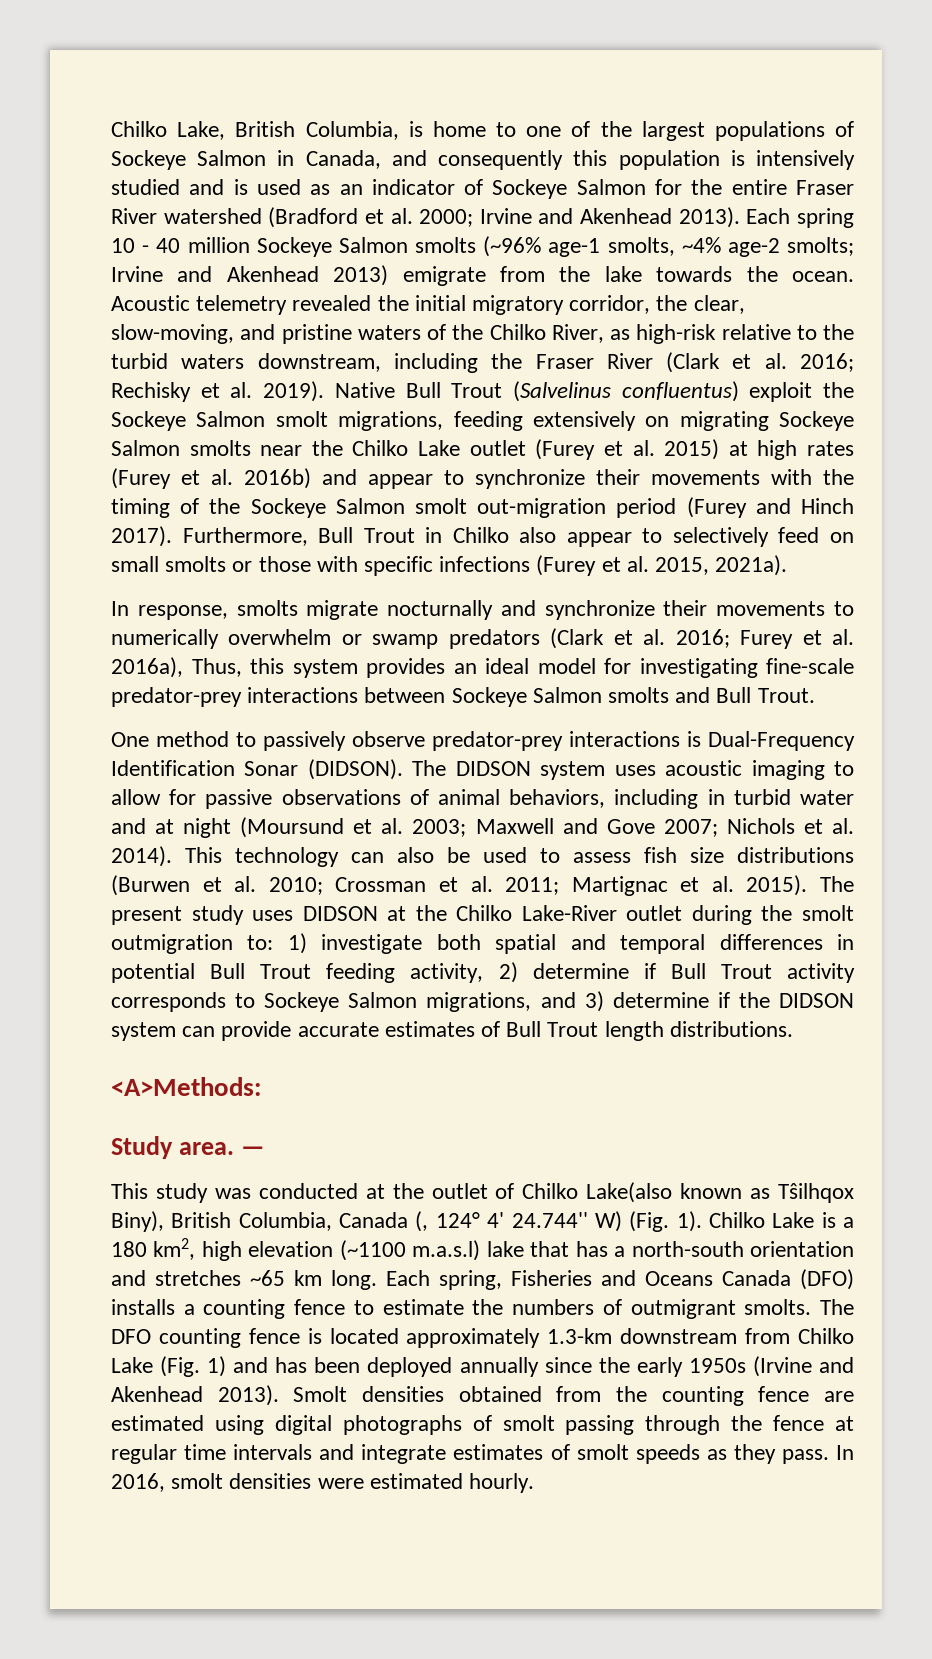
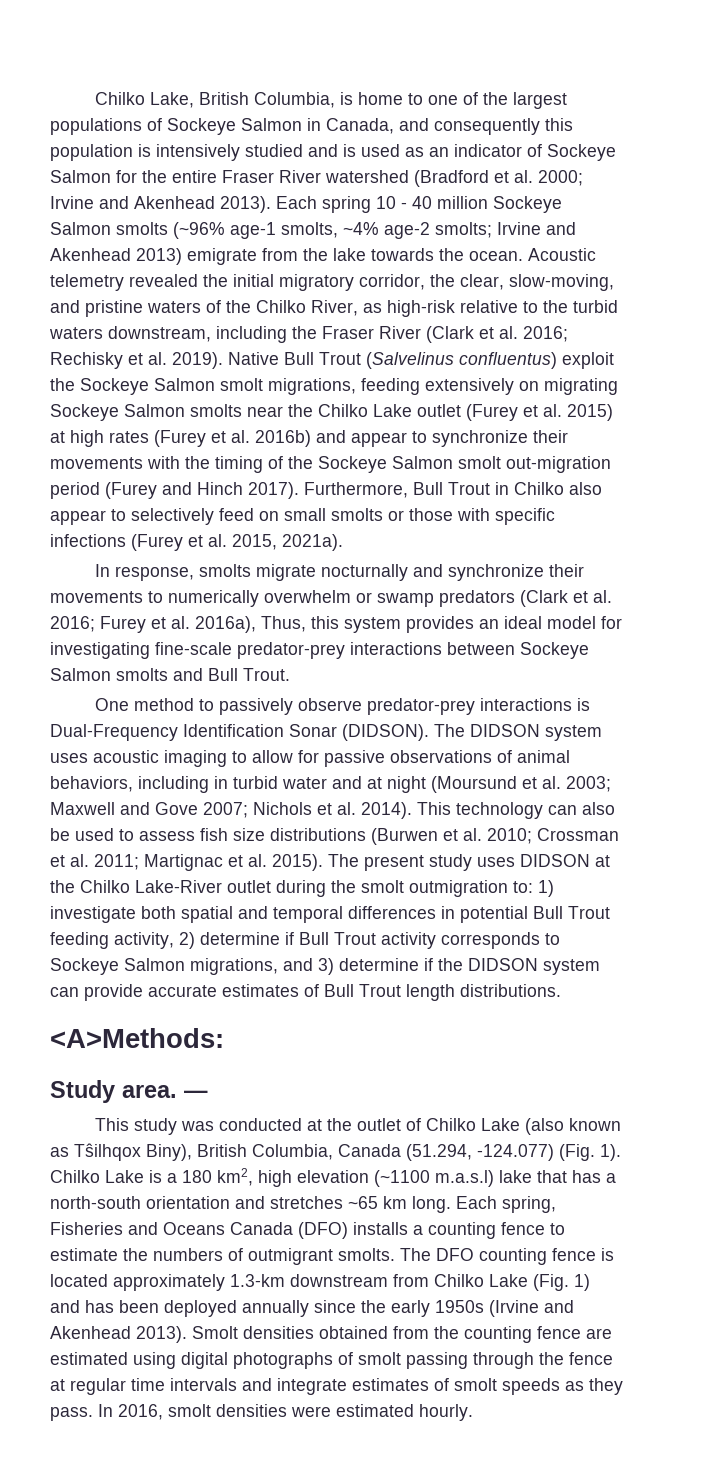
[586,1182,673,1203] Lake(also -> [481,1118,565,1135] Lake (also
[415,1211,622,1232] (, 124° 4' 24.744'' W) -> [406,1144,554,1161] (51.294, -124.077)

